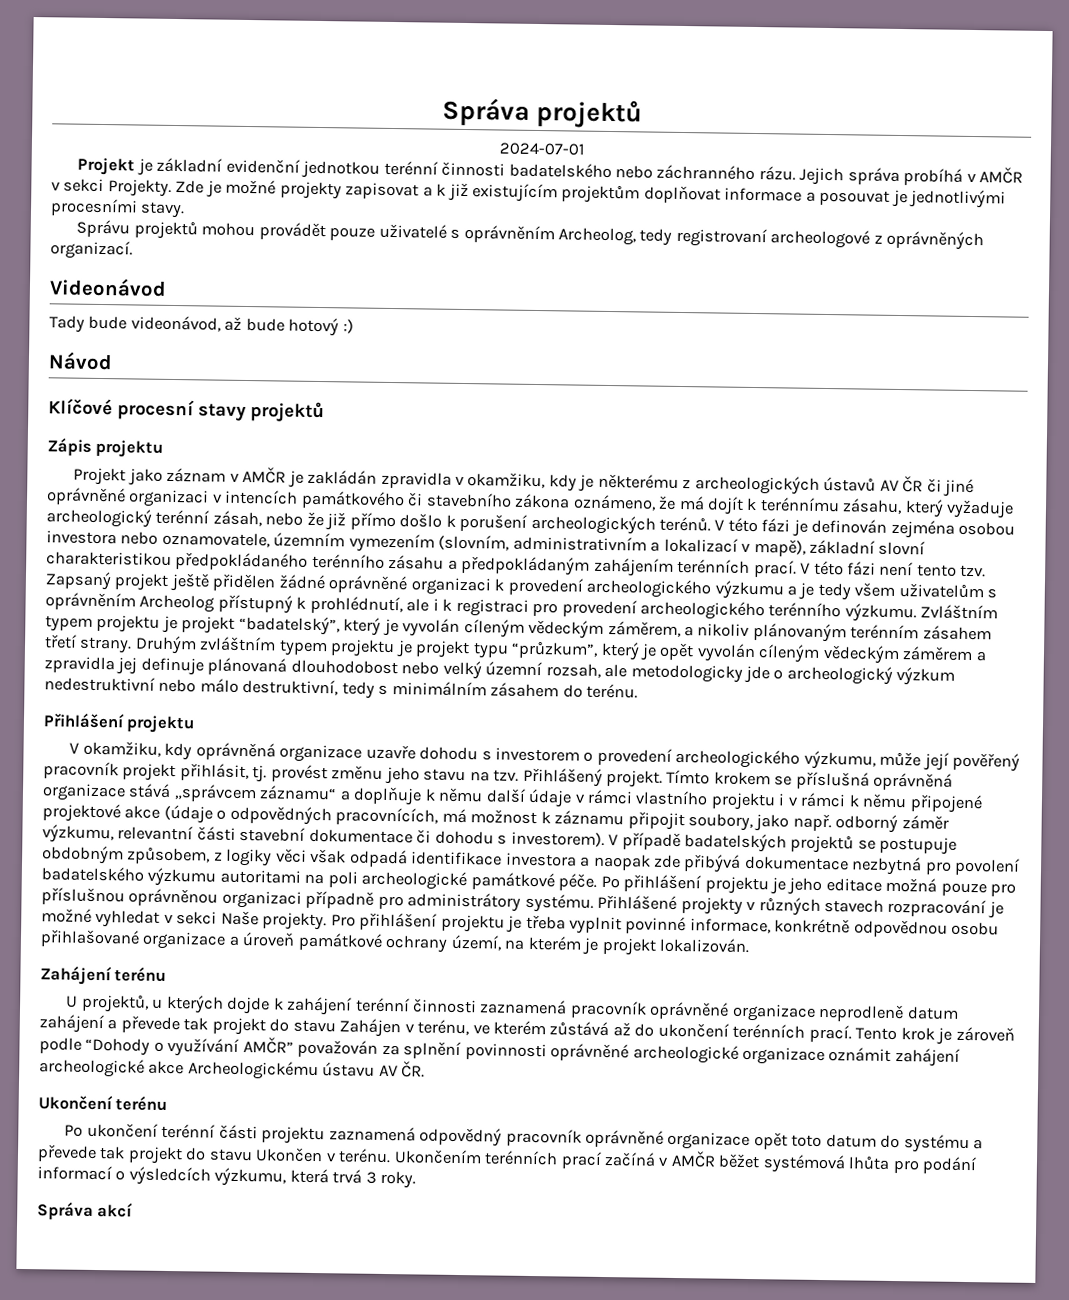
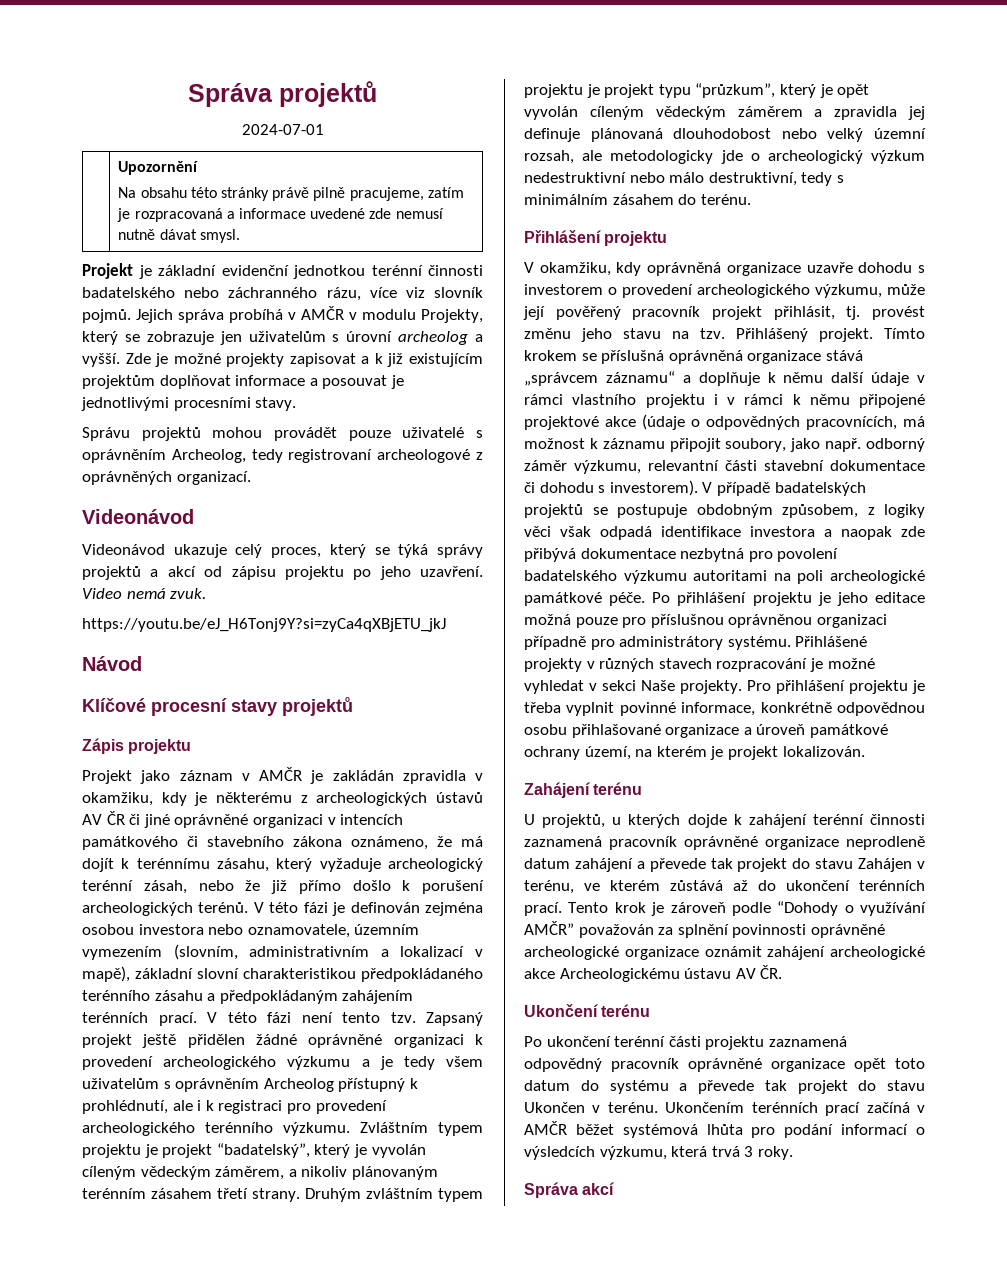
(584, 149) none -> [118,161,199,175] [118,187,464,201] [117,208,444,222] [118,229,240,243] // | Upozornění // Na obsahu této stránky právě pilně pracujeme, zatím je rozpracovaná a informace uvedené zde nemusí nutně dávat smysl.
[758,166,796,181] rázu. -> [326,287,484,301] [82,309,131,323] rázu, více viz slovník pojmů.
[63,178,172,197] sekci Projekty. -> [362,309,483,323] [82,331,483,345] [82,353,120,367] modulu Projekty, který se zobrazuje jen uživatelům s úrovní archeolog a vyšší.
[49,315,354,337] Tady bude videonávod, až bude hotový :) -> [82,544,484,558] [82,566,483,580] [82,588,207,599] [82,618,446,632] Videonávod ukazuje celý proces, který se týká správy projektů a akcí od zápisu projektu po jeho uzavření. Video nemá zvuk. // https://youtu.be/eJ_H6Tonj9Y?si=zyCa4qXBjETU_jkJ

